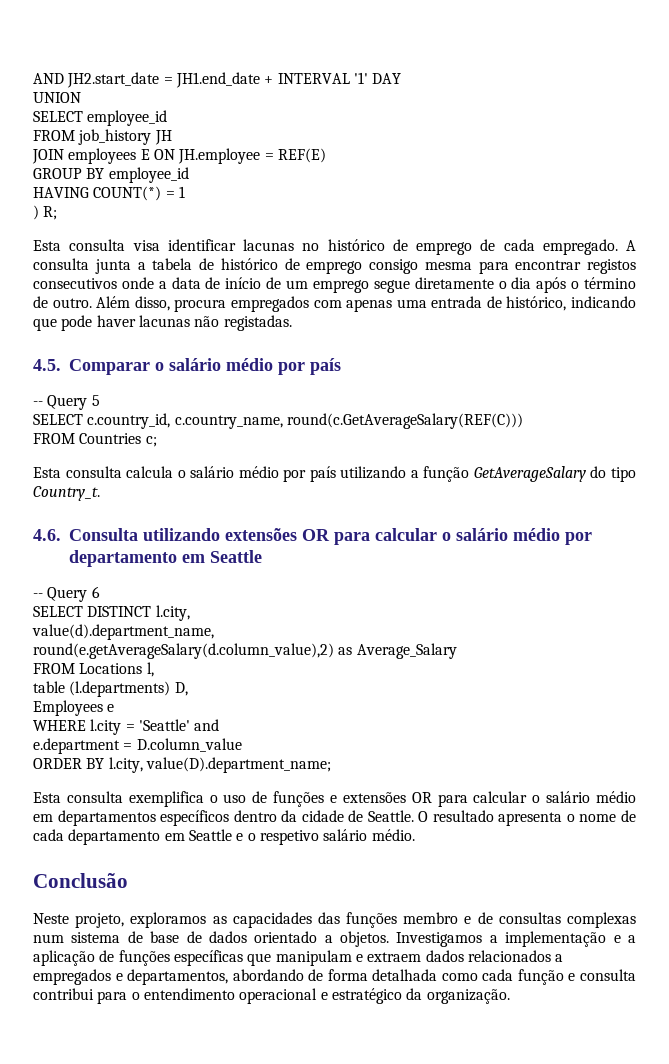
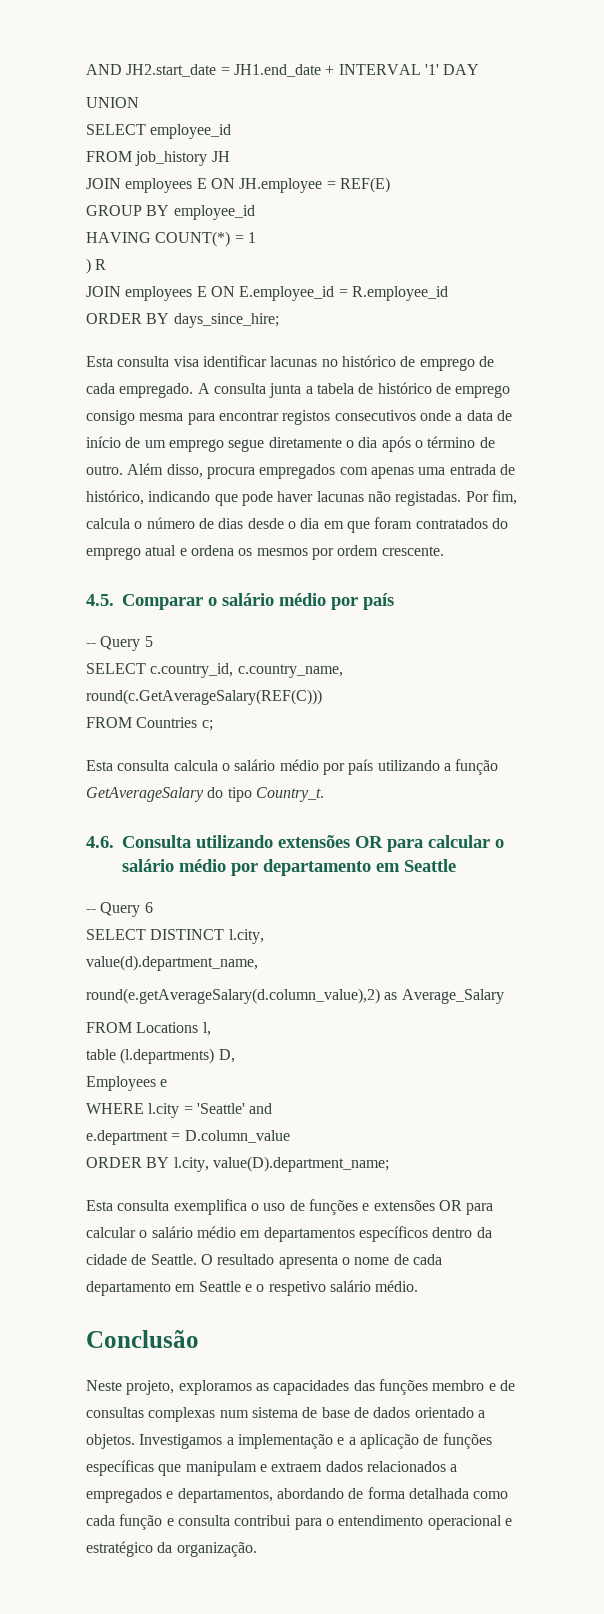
[43,206,58,220] R; -> [95,259,107,270] [86,286,448,301] [86,313,279,328] R // JOIN employees E ON E.employee_id = R.employee_id // ORDER BY days_since_hire;
(292, 323) none -> [465,490,517,505] [86,517,508,533] [86,545,444,560] Por fim, calcula o número de dias desde o dia em que foram contratados do emprego atual e ordena os mesmos por ordem crescente.

